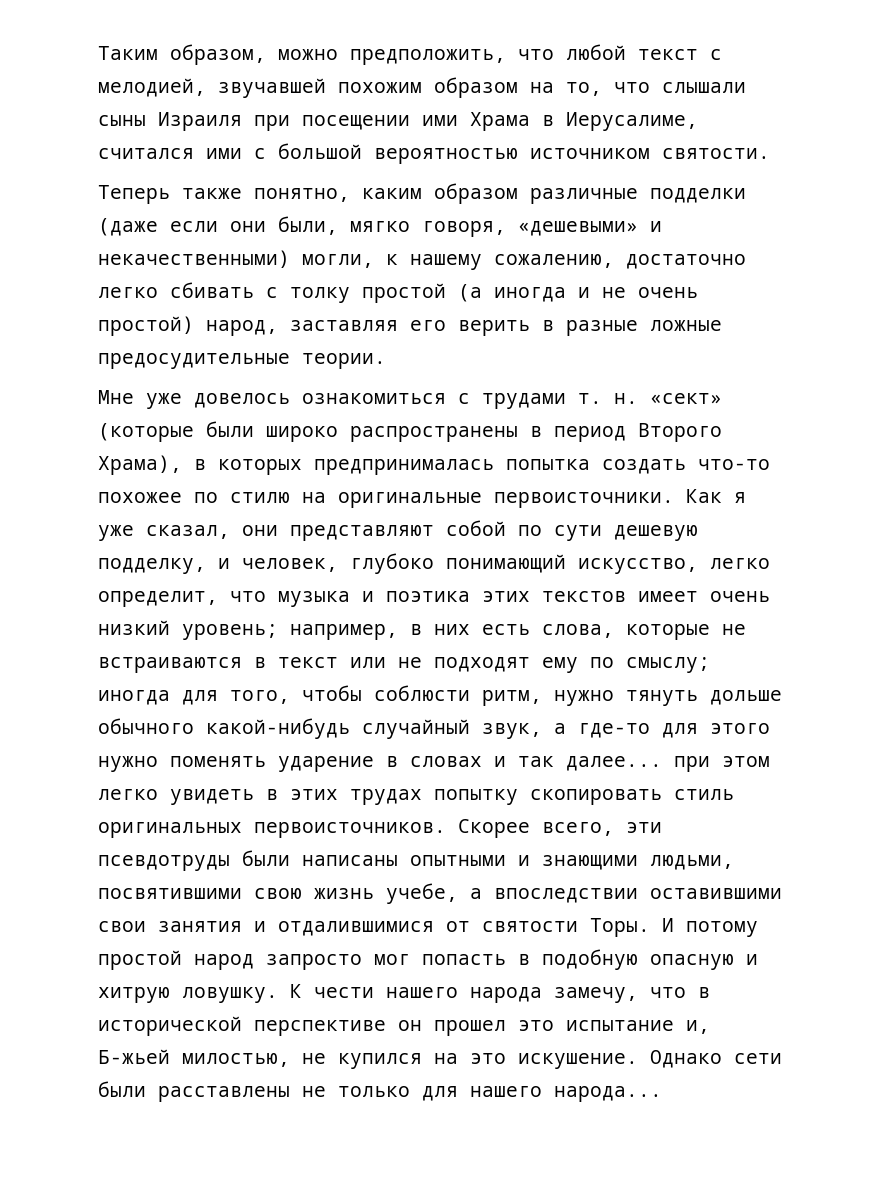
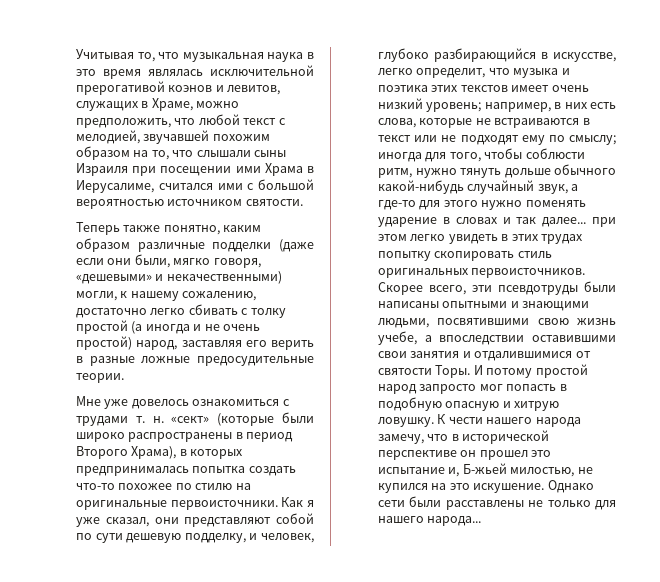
[98,44,267,65] Таким образом, -> [76,49,315,62] [76,65,314,79] [76,81,281,95] [76,98,193,111] Учитывая то, что музыкальная наука в это время являлась исключительной прерогативой коэнов и левитов, служащих в Храме,
[446,554,699,574] понимающий искусство, -> [434,48,616,62] разбирающийся в искусстве,

